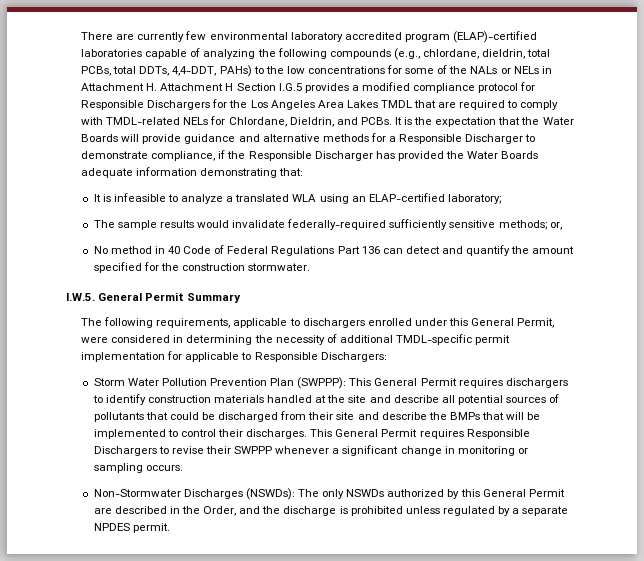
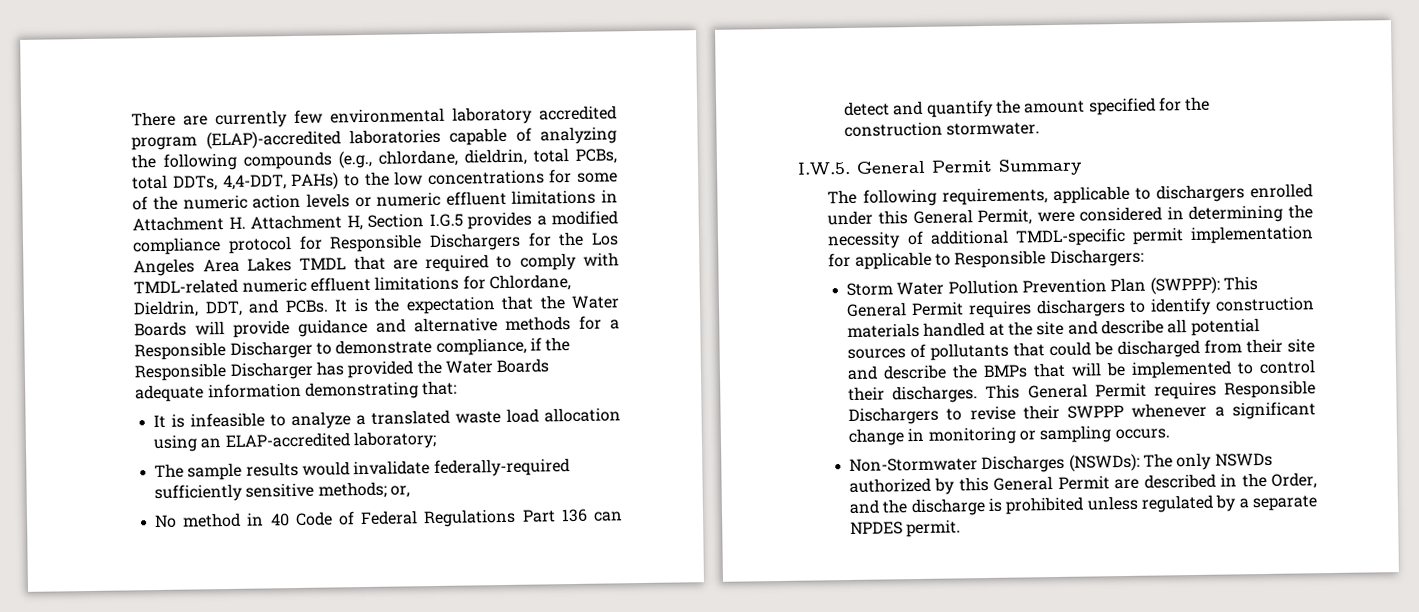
[452,31,537,43] (ELAP)-certified -> [205,130,341,150] (ELAP)-accredited
[470,66,539,74] NALs or NELs -> [182,189,597,210] numeric action levels or numeric effluent limitations
[225,83,234,91] H -> [346,215,363,231] H,
[183,117,209,125] NELs -> [241,275,460,293] numeric effluent limitations
(334, 122) none -> [204,300,243,317] DDT,
[292,194,317,202] WLA -> [455,407,621,424] waste load allocation
[368,193,445,202] ELAP-certified -> [224,432,350,449] ELAP-accredited

